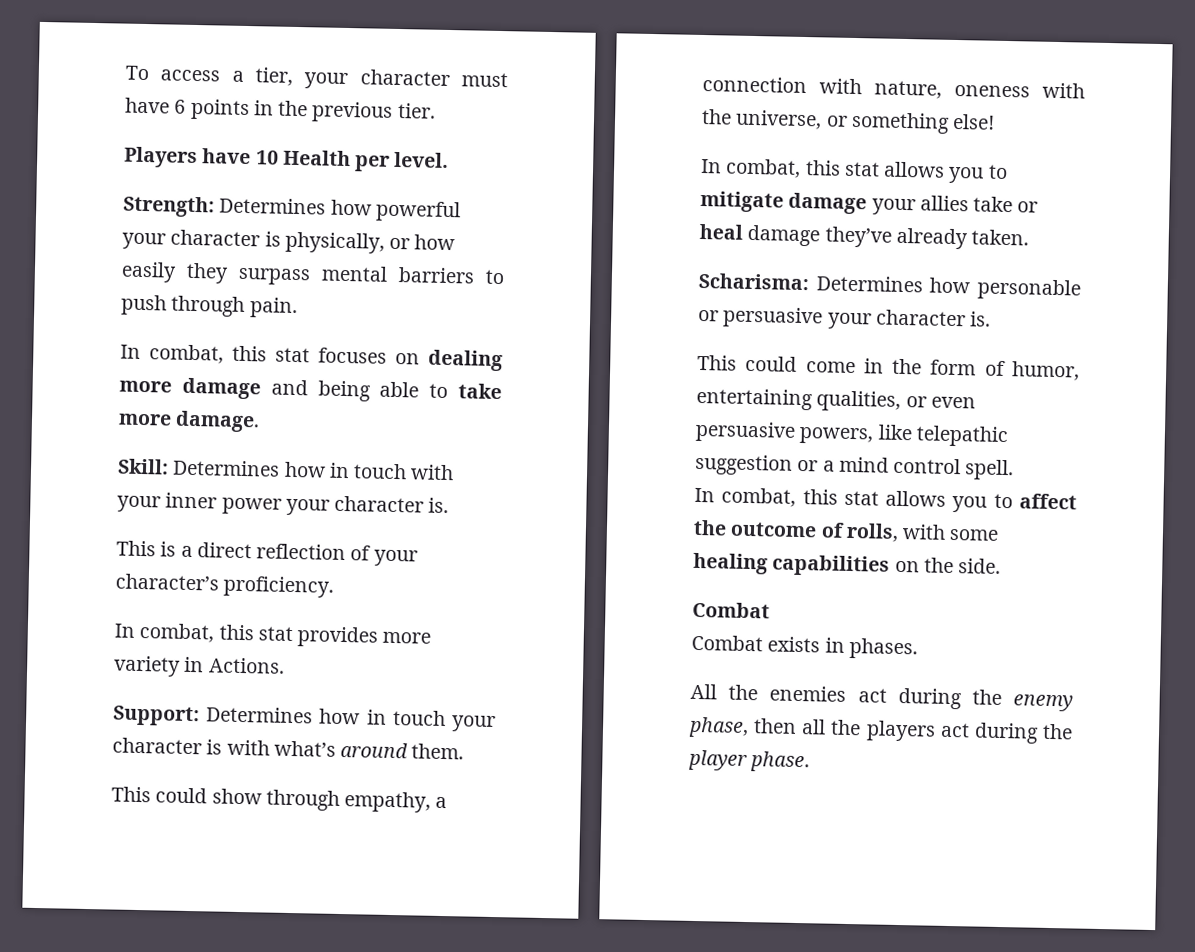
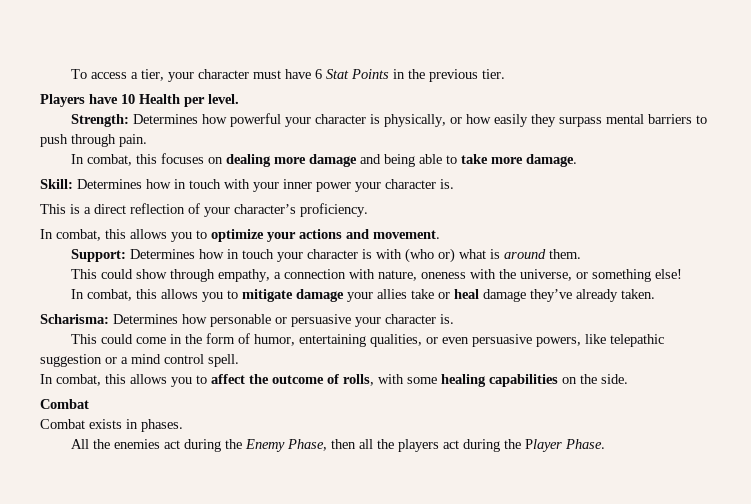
[189,98,250,121] points -> [325,69,389,79] Stat Points
[275,347,310,363] stat -> (157, 159) none
[257,626,432,648] [113,655,285,677] stat provides more variety in Actions. -> [130,229,440,242] allows you to optimize your actions and movement.
[273,740,336,757] what’s -> [404,248,500,263] (who or) what is
[843,161,880,177] stat -> (157, 294) none
[843,490,879,506] stat -> (126, 379) none
[1013,694,1073,712] [688,716,749,739] enemy phase, -> [244,439,327,452] Enemy Phase,
[688,749,811,773] player phase. -> [524,439,605,452] Player Phase.

